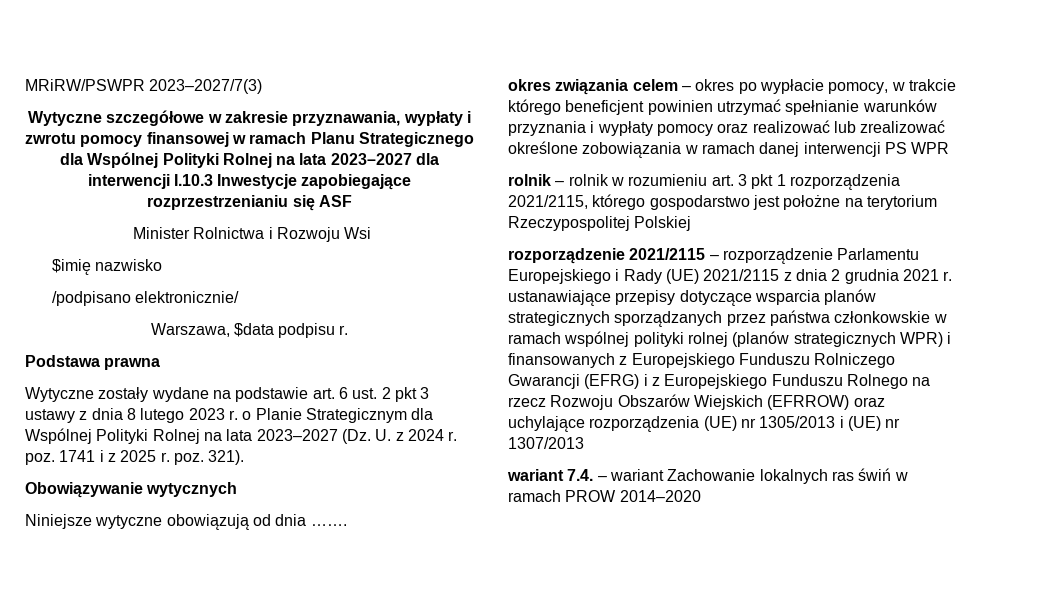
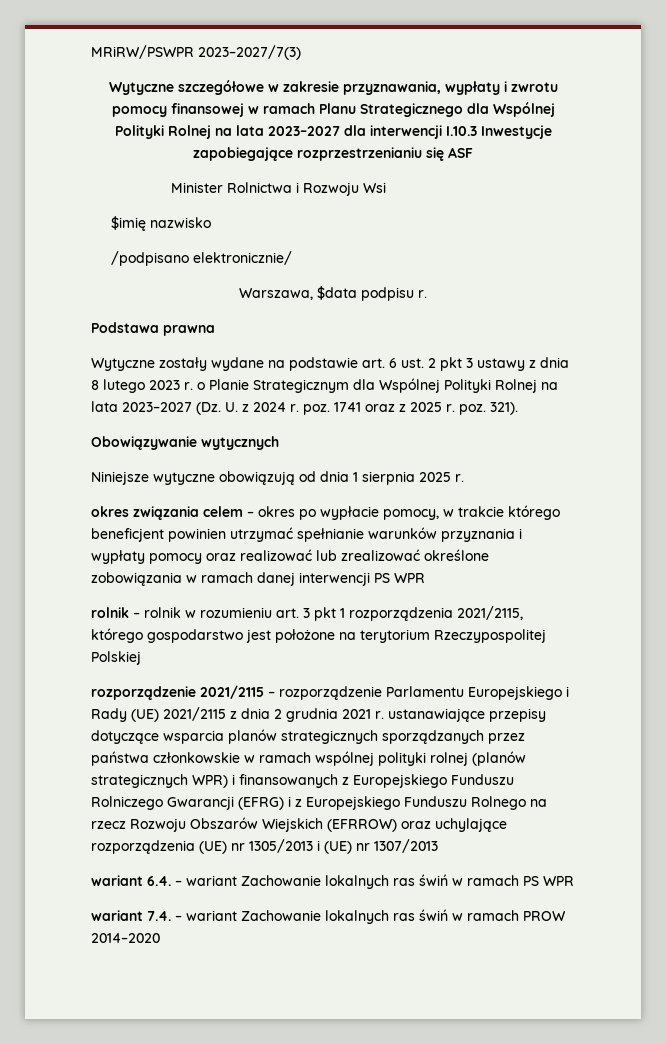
[99,450,104,462] i -> [365,404,395,412] oraz
[310,524,347,526] ……. -> [353,471,464,485] 1 sierpnia 2025 r.
[783,195,841,210] położne -> [275,629,335,643] położone
(584, 443) none -> [91,874,574,889] // wariant 6.4. – wariant Zachowanie lokalnych ras świń w ramach PS WPR

